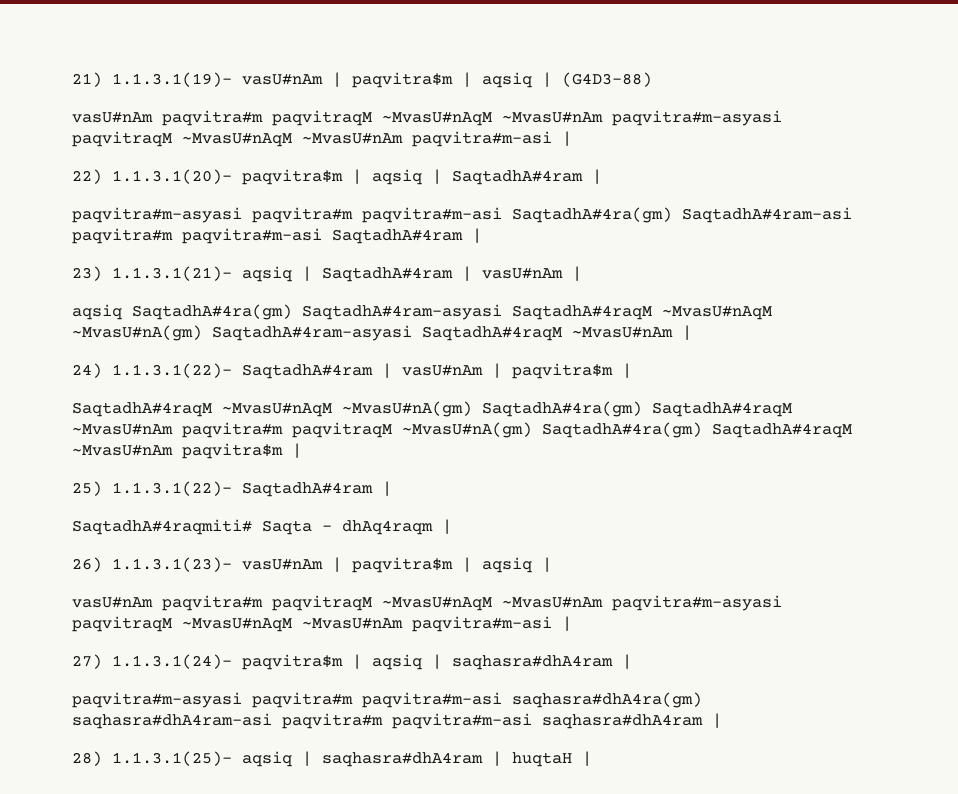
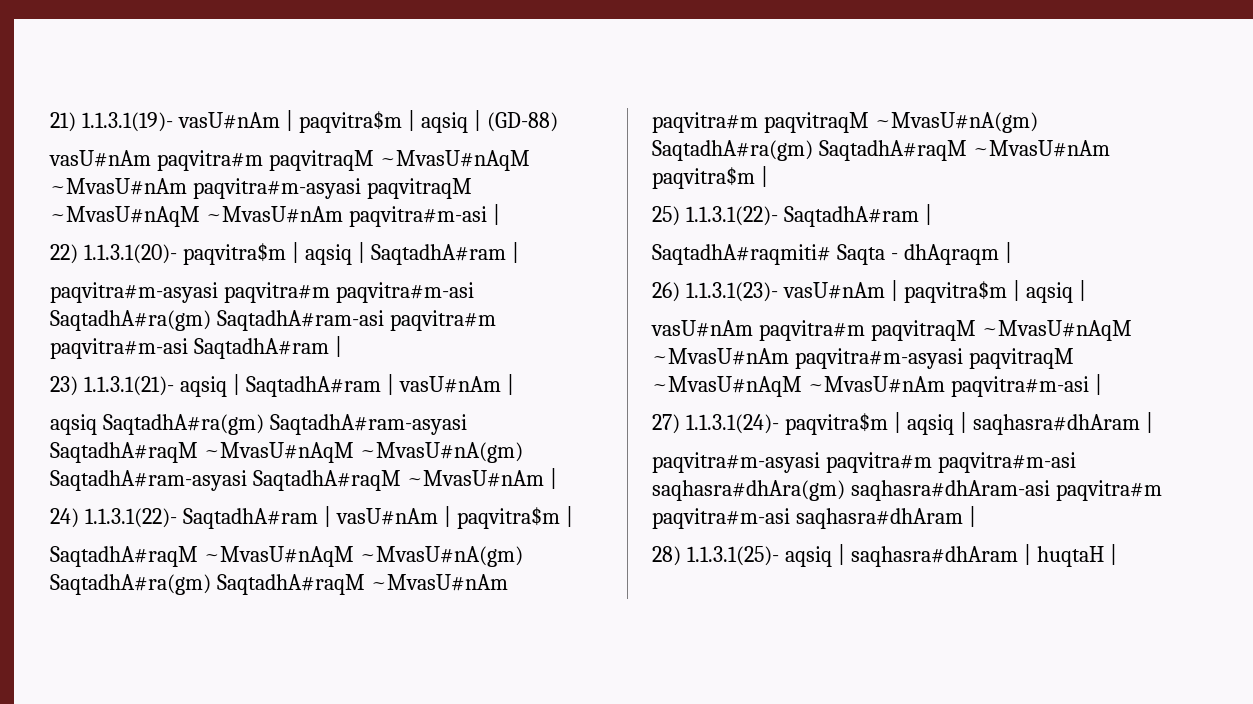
[562,72,652,87] (G4D3-88) -> [486,112,558,132] (GD-88)
[452,169,602,185] [72,207,852,223] [72,228,463,244] SaqtadhA#4ram | // paqvitra#m-asyasi paqvitra#m paqvitra#m-asi SaqtadhA#4ra(gm) SaqtadhA#4ram-asi paqvitra#m paqvitra#m-asi SaqtadhA#4ram -> [370,242,519,265] [50,282,474,303] [50,310,496,331] [50,338,329,359] SaqtadhA#ram | // paqvitra#m-asyasi paqvitra#m paqvitra#m-asi SaqtadhA#ra(gm) SaqtadhA#ram-asi paqvitra#m paqvitra#m-asi SaqtadhA#ram
[322,267,453,282] SaqtadhA#4ram -> [245,376,381,397] SaqtadhA#ram
[132,304,772,320] [72,325,562,341] SaqtadhA#4ra(gm) SaqtadhA#4ram-asyasi SaqtadhA#4raqM ~MvasU#nAqM ~MvasU#nA(gm) SaqtadhA#4ram-asyasi SaqtadhA#4raqM -> [102,414,467,435] [50,442,523,463] [50,470,401,491] SaqtadhA#ra(gm) SaqtadhA#ram-asyasi SaqtadhA#raqM ~MvasU#nAqM ~MvasU#nA(gm) SaqtadhA#ram-asyasi SaqtadhA#raqM
[242,364,373,379] SaqtadhA#4ram -> [182,508,318,529] SaqtadhA#ram
[72,401,792,417] SaqtadhA#4raqM ~MvasU#nAqM ~MvasU#nA(gm) SaqtadhA#4ra(gm) SaqtadhA#4raqM -> [50,546,523,567] [50,574,365,595] SaqtadhA#raqM ~MvasU#nAqM ~MvasU#nA(gm) SaqtadhA#ra(gm) SaqtadhA#raqM
[542,422,852,438] SaqtadhA#4ra(gm) SaqtadhA#4raqM -> [652,140,967,161] SaqtadhA#ra(gm) SaqtadhA#raqM
[242,481,392,497] [72,519,252,535] SaqtadhA#4ram | // SaqtadhA#4raqmiti# -> [783,204,932,227] [652,244,831,265] SaqtadhA#ram | // SaqtadhA#raqmiti#
[342,520,433,535] dhAq4raqm -> [903,244,999,265] dhAqraqm
[452,654,632,670] [72,692,702,708] [72,713,703,729] saqhasra#dhA4ram | // paqvitra#m-asyasi paqvitra#m paqvitra#m-asi saqhasra#dhA4ra(gm) saqhasra#dhA4ram-asi paqvitra#m paqvitra#m-asi saqhasra#dhA4ram -> [972,412,1153,435] [652,452,1076,473] [652,480,1162,501] [652,508,963,529] saqhasra#dhAram | // paqvitra#m-asyasi paqvitra#m paqvitra#m-asi saqhasra#dhAra(gm) saqhasra#dhAram-asi paqvitra#m paqvitra#m-asi saqhasra#dhAram
[322,752,483,767] saqhasra#dhA4ram -> [850,546,1018,567] saqhasra#dhAram

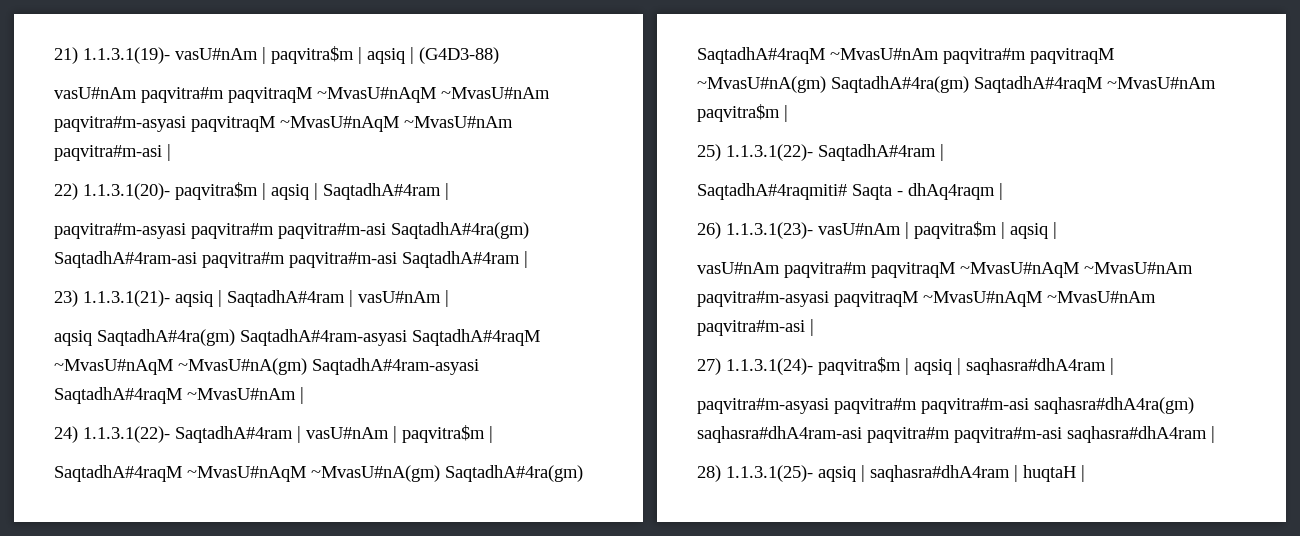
[486,112,558,132] (GD-88) -> [419,47,499,64] (G4D3-88)
[370,242,519,265] [50,282,474,303] [50,310,496,331] [50,338,329,359] SaqtadhA#ram | // paqvitra#m-asyasi paqvitra#m paqvitra#m-asi SaqtadhA#ra(gm) SaqtadhA#ram-asi paqvitra#m paqvitra#m-asi SaqtadhA#ram -> [323,183,449,200] [54,222,529,239] [54,251,520,268] SaqtadhA#4ram | // paqvitra#m-asyasi paqvitra#m paqvitra#m-asi SaqtadhA#4ra(gm) SaqtadhA#4ram-asi paqvitra#m paqvitra#m-asi SaqtadhA#4ram
[245,376,381,397] SaqtadhA#ram -> [227,290,345,307] SaqtadhA#4ram
[102,414,467,435] [50,442,523,463] [50,470,401,491] SaqtadhA#ra(gm) SaqtadhA#ram-asyasi SaqtadhA#raqM ~MvasU#nAqM ~MvasU#nA(gm) SaqtadhA#ram-asyasi SaqtadhA#raqM -> [97,329,540,346] [54,358,479,375] [54,387,182,404] SaqtadhA#4ra(gm) SaqtadhA#4ram-asyasi SaqtadhA#4raqM ~MvasU#nAqM ~MvasU#nA(gm) SaqtadhA#4ram-asyasi SaqtadhA#4raqM
[182,508,318,529] SaqtadhA#ram -> [175,426,293,443] SaqtadhA#4ram
[50,546,523,567] [50,574,365,595] SaqtadhA#raqM ~MvasU#nAqM ~MvasU#nA(gm) SaqtadhA#ra(gm) SaqtadhA#raqM -> [54,465,583,482] [697,47,825,64] SaqtadhA#4raqM ~MvasU#nAqM ~MvasU#nA(gm) SaqtadhA#4ra(gm) SaqtadhA#4raqM
[652,140,967,161] SaqtadhA#ra(gm) SaqtadhA#raqM -> [831,76,1102,93] SaqtadhA#4ra(gm) SaqtadhA#4raqM
[783,204,932,227] [652,244,831,265] SaqtadhA#ram | // SaqtadhA#raqmiti# -> [818,144,944,161] [697,183,847,200] SaqtadhA#4ram | // SaqtadhA#4raqmiti#
[903,244,999,265] dhAqraqm -> [908,183,995,200] dhAq4raqm
[972,412,1153,435] [652,452,1076,473] [652,480,1162,501] [652,508,963,529] saqhasra#dhAram | // paqvitra#m-asyasi paqvitra#m paqvitra#m-asi saqhasra#dhAra(gm) saqhasra#dhAram-asi paqvitra#m paqvitra#m-asi saqhasra#dhAram -> [966,358,1114,375] [697,397,1194,414] [697,426,1207,443] saqhasra#dhA4ram | // paqvitra#m-asyasi paqvitra#m paqvitra#m-asi saqhasra#dhA4ra(gm) saqhasra#dhA4ram-asi paqvitra#m paqvitra#m-asi saqhasra#dhA4ram
[850,546,1018,567] saqhasra#dhAram -> [870,465,1010,482] saqhasra#dhA4ram

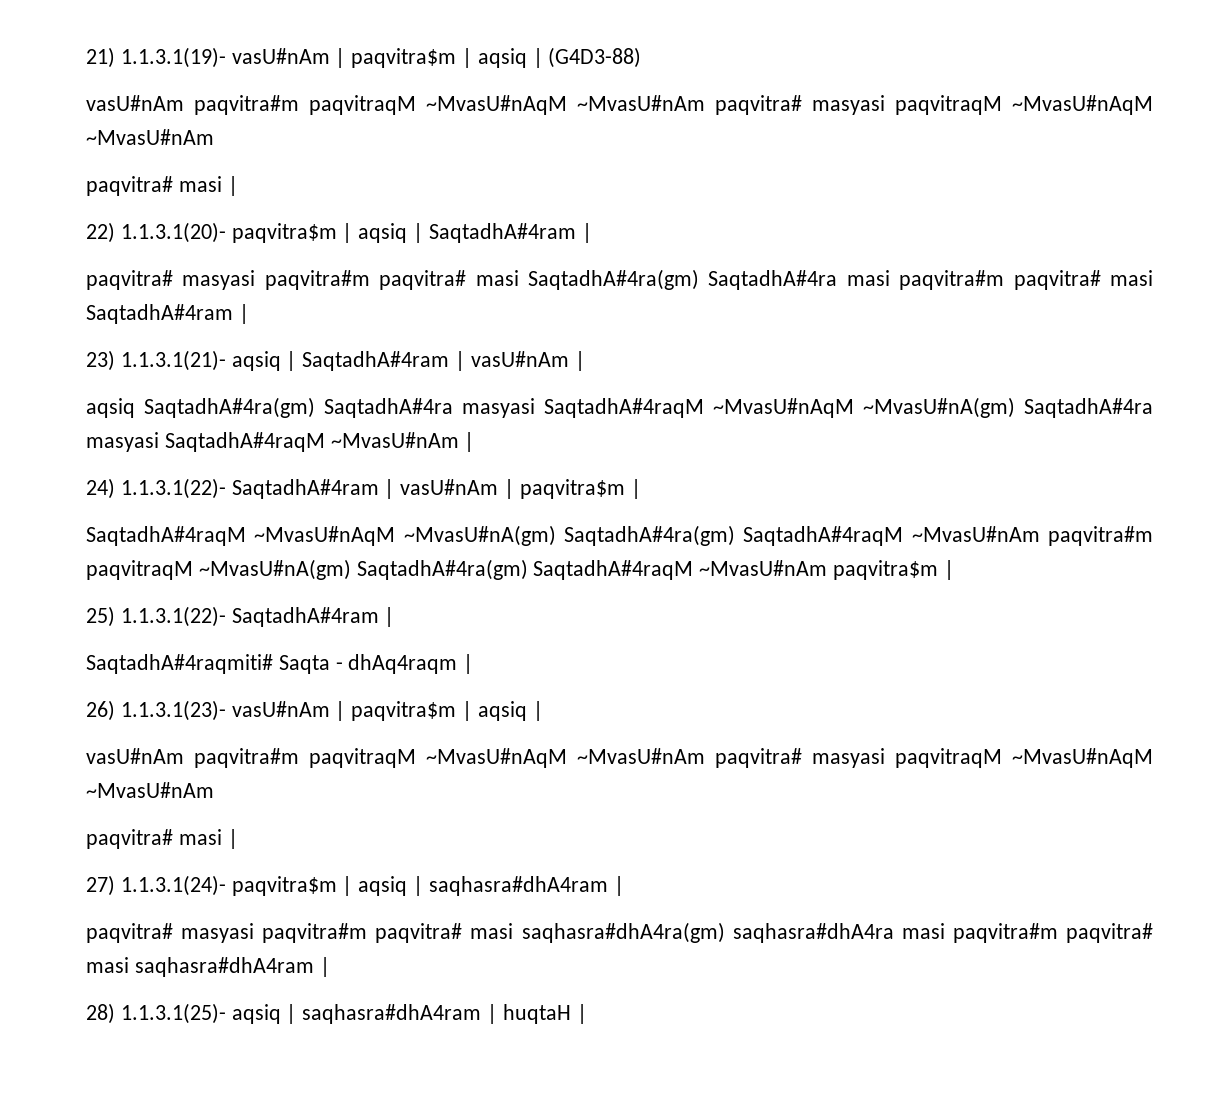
[54,116,513,132] [54,145,162,161] paqvitra#m-asyasi paqvitraqM ~MvasU#nAqM ~MvasU#nAm paqvitra#m-asi -> [715,95,1153,115] [86,129,214,145] [86,176,222,196] paqvitra# masyasi paqvitraqM ~MvasU#nAqM ~MvasU#nAm // paqvitra# masi
[54,222,529,239] [54,251,397,268] paqvitra#m-asyasi paqvitra#m paqvitra#m-asi SaqtadhA#4ra(gm) SaqtadhA#4ram-asi paqvitra#m paqvitra#m-asi -> [86,269,1153,290] paqvitra# masyasi paqvitra#m paqvitra# masi SaqtadhA#4ra(gm) SaqtadhA#4ra masi paqvitra#m paqvitra# masi
[240,329,540,346] [54,358,479,375] SaqtadhA#4ram-asyasi SaqtadhA#4raqM ~MvasU#nAqM ~MvasU#nA(gm) SaqtadhA#4ram-asyasi -> [324,397,1153,418] [86,432,159,452] SaqtadhA#4ra masyasi SaqtadhA#4raqM ~MvasU#nAqM ~MvasU#nA(gm) SaqtadhA#4ra masyasi
[697,291,1156,307] [697,320,805,336] paqvitra#m-asyasi paqvitraqM ~MvasU#nAqM ~MvasU#nAm paqvitra#m-asi -> [715,748,1153,768] [86,782,214,798] [86,829,222,849] paqvitra# masyasi paqvitraqM ~MvasU#nAqM ~MvasU#nAm // paqvitra# masi
[697,397,1194,414] [697,426,1062,443] paqvitra#m-asyasi paqvitra#m paqvitra#m-asi saqhasra#dhA4ra(gm) saqhasra#dhA4ram-asi paqvitra#m paqvitra#m-asi -> [86,922,1153,943] [86,957,129,973] paqvitra# masyasi paqvitra#m paqvitra# masi saqhasra#dhA4ra(gm) saqhasra#dhA4ra masi paqvitra#m paqvitra# masi

